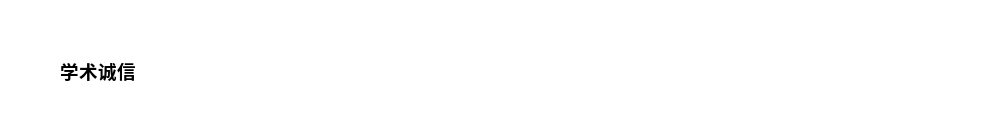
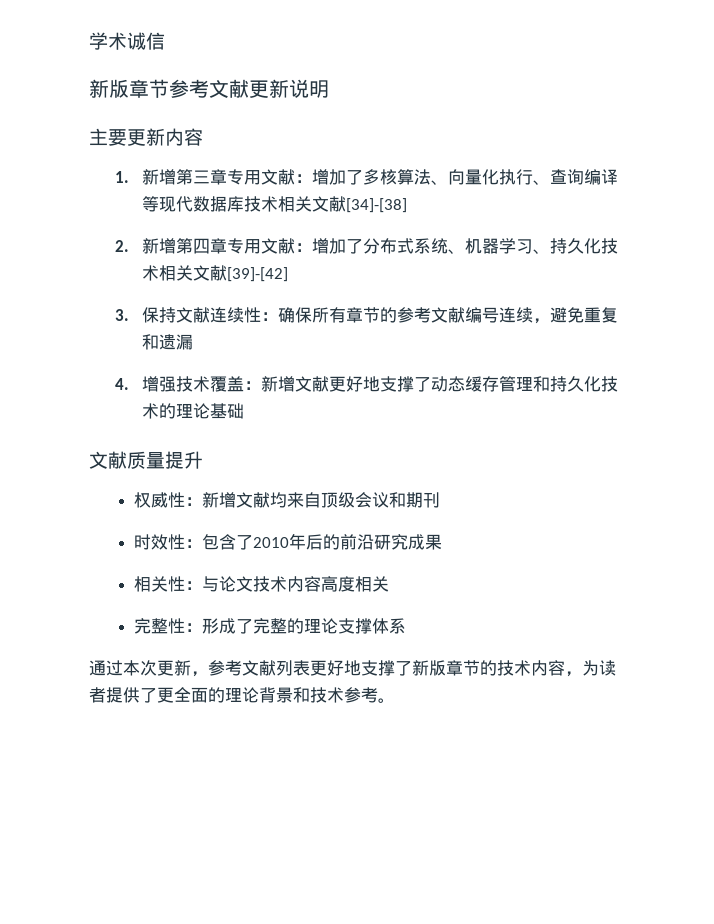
(136, 71) none -> [89,79,329,98] [89,128,203,146] [115,169,618,185] [141,196,407,213] [115,238,618,254] [141,265,288,282] [115,307,618,324] [141,334,193,350] [115,376,618,392] [141,403,244,419] [89,451,203,469] [134,492,441,508] [134,533,443,550] [134,576,390,592] [134,618,407,634] [89,660,616,677] [89,687,395,703] // 新版章节参考文献更新说明 // 主要更新内容 // 1.新增第三章专用文献：增加了多核算法、向量化执行、查询编译等现代数据库技术相关文献[34]-[38] // 2.新增第四章专用文献：增加了分布式系统、机器学习、持久化技术相关文献[39]-[42] // 3.保持文献连续性：确保所有章节的参考文献编号连续，避免重复和遗漏 // 4.增强技术覆盖：新增文献更好地支撑了动态缓存管理和持久化技术的理论基础 // 文献质量提升 // 权威性：新增文献均来自顶级会议和期刊 // 时效性：包含了2010年后的前沿研究成果 // 相关性：与论文技术内容高度相关 // 完整性：形成了完整的理论支撑体系 // 通过本次更新，参考文献列表更好地支撑了新版章节的技术内容，为读者提供了更全面的理论背景和技术参考。

